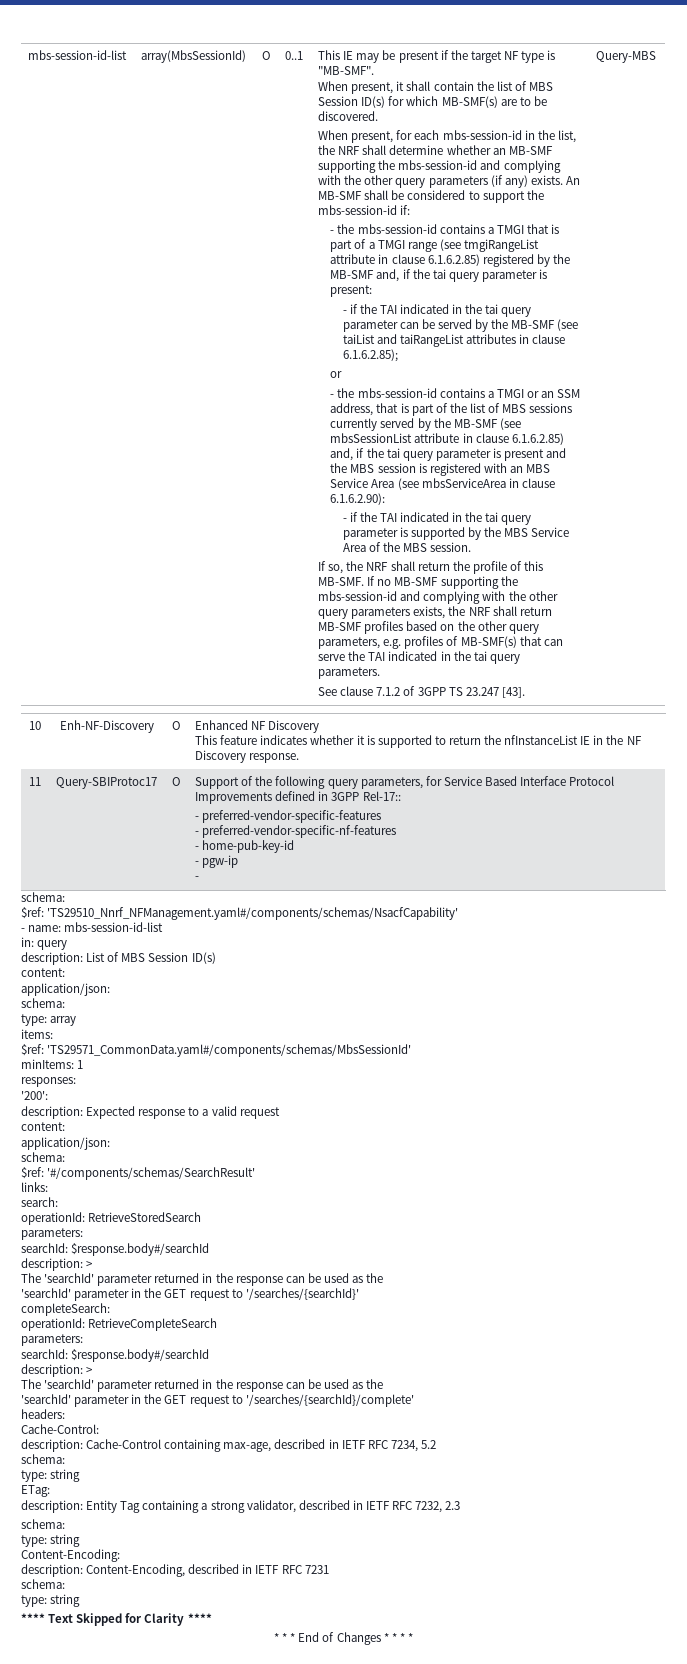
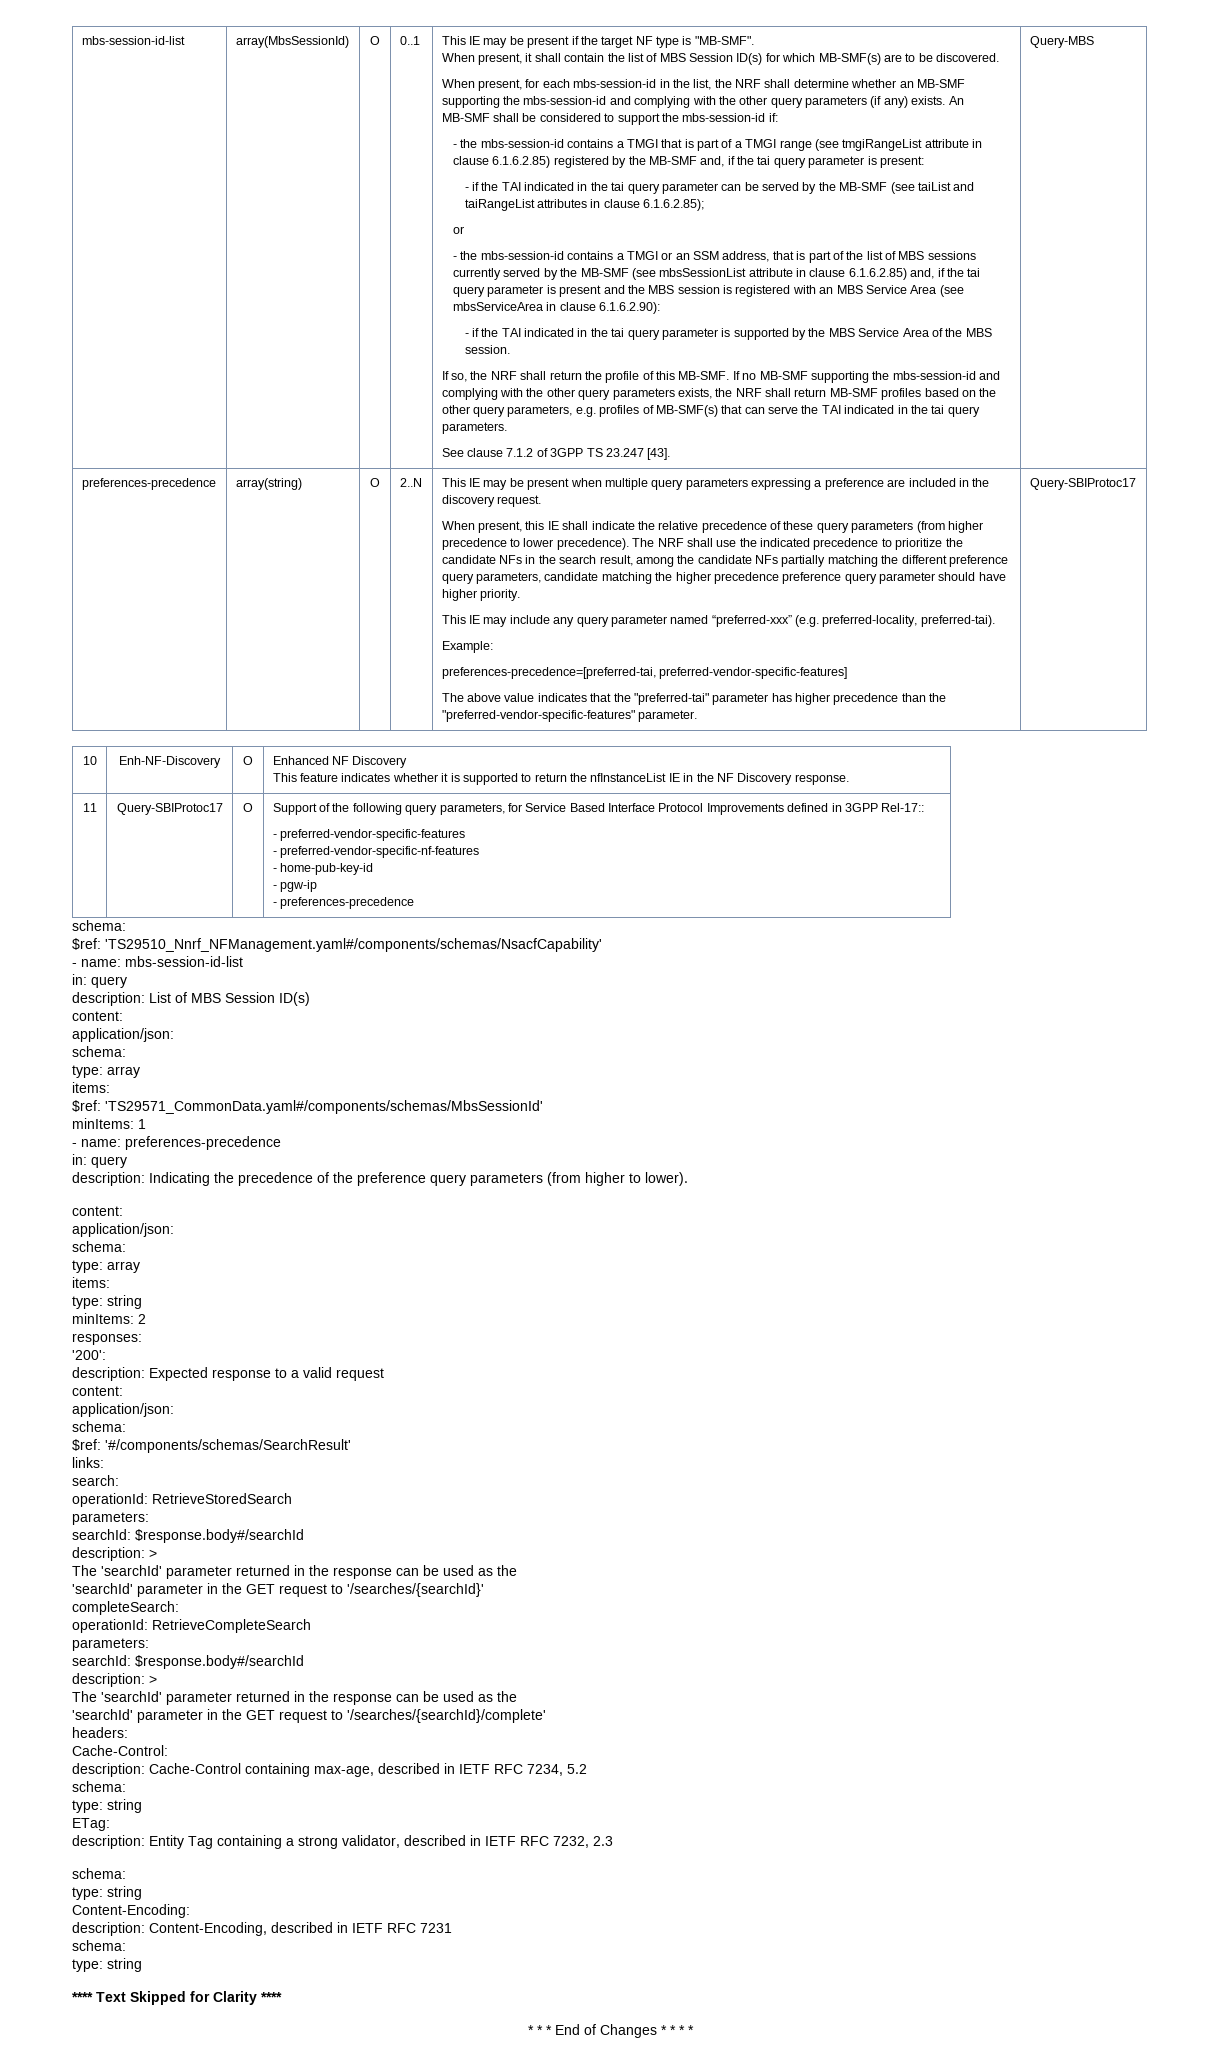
(657, 57) none -> [81,478,216,490] [235,478,302,490] [370,478,380,487] [399,478,422,487] [441,478,990,490] [441,495,542,507] [441,521,983,533] [441,538,963,550] [441,555,1008,567] [441,572,1006,584] [441,589,521,601] [441,615,995,627] [441,641,493,653] [441,667,848,679] [441,693,947,705] [441,710,698,722] [1029,478,1136,490] // preferences-precedence | array(string) | O | 2..N | This IE may be present when multiple query parameters expressing a preference are included in the discovery request. // When present, this IE shall indicate the relative precedence of these query parameters (from higher precedence to lower precedence). The NRF shall use the indicated precedence to prioritize the candidate NFs in the search result, among the candidate NFs partially matching the different preference query parameters, candidate matching the higher precedence preference query parameter should have higher priority. // This IE may include any query parameter named “preferred-xxx” (e.g. preferred-locality, preferred-tai). // Example: // preferences-precedence=[preferred-tai, preferred-vendor-specific-features] // The above value indicates that the "preferred-tai" parameter has higher precedence than the "preferred-vendor-specific-features" parameter. | Query-SBIProtoc17
(200, 878) none -> [280,897,415,909] preferences-precedence
(84, 1064) none -> [72,1136,281,1150] [72,1154,127,1168] [72,1172,688,1186] [72,1206,123,1216] [72,1223,174,1237] [72,1241,126,1252] [72,1260,140,1273] [72,1277,110,1288] [72,1295,142,1309] [72,1313,146,1324] // - name: preferences-precedence // in: query // description: Indicating the precedence of the preference query parameters (from higher to lower). // content: // application/json: // schema: // type: array // items: // type: string // minItems: 2

